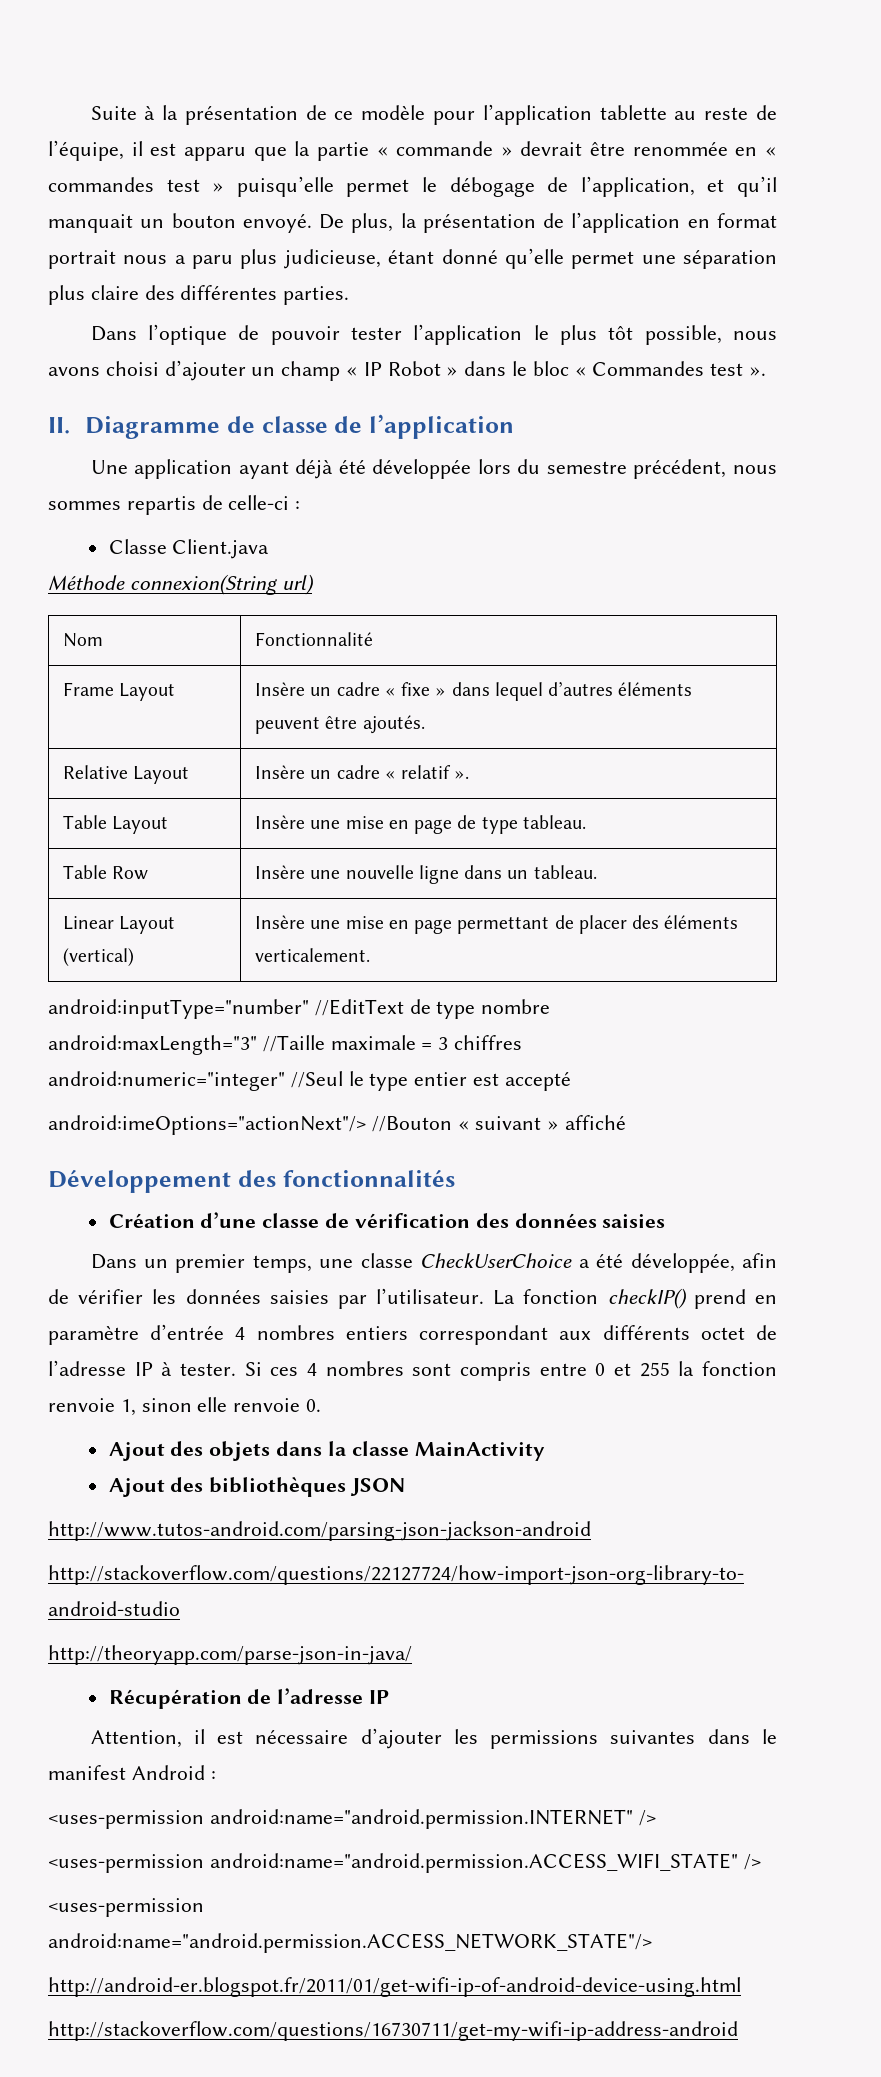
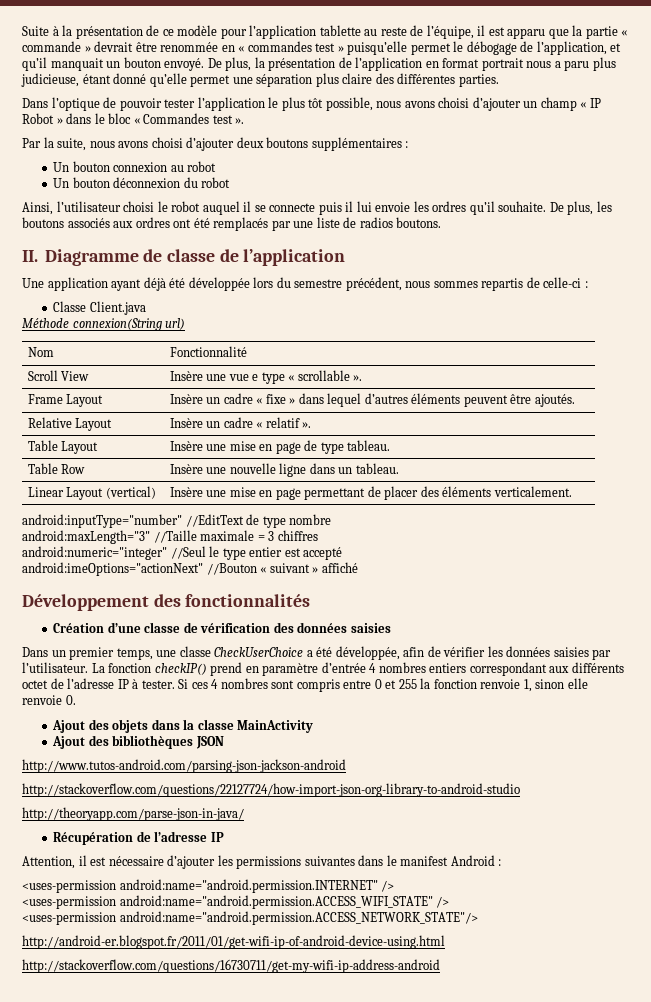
(767, 371) none -> [22,137,409,151] [53,161,217,172] [53,177,231,188] [22,201,612,215] [22,217,442,231] // Par la suite, nous avons choisi d’ajouter deux boutons supplémentaires : // Un bouton connexion au robot // Un bouton déconnexion du robot // Ainsi, l’utilisateur choisi le robot auquel il se connecte puis il lui envoie les ordres qu’il souhaite. De plus, les boutons associés aux ordres ont été remplacés par une liste de radios boutons.
(373, 639) none -> [27,370,90,381] [169,370,363,384] // Scroll View | Insère une vue e type « scrollable ».
[48,1115,366,1135] android:imeOptions="actionNext"/> -> [22,562,203,576] android:imeOptions="actionNext"

